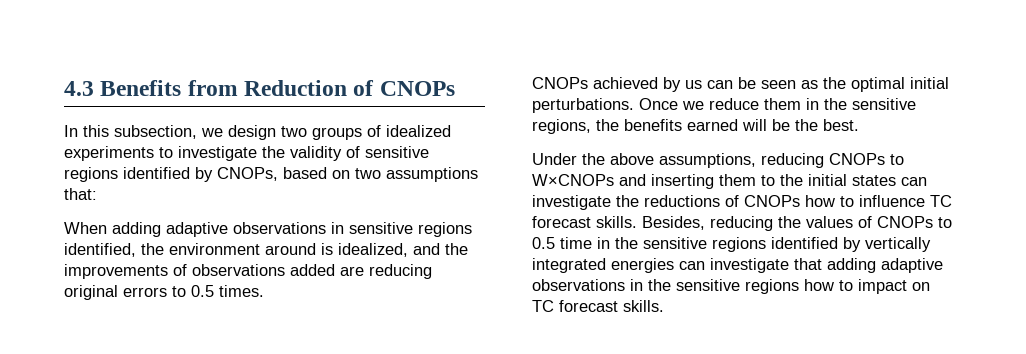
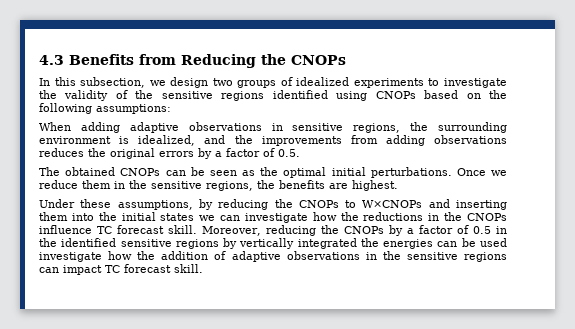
[244,80,375,96] Reduction of -> [181,54,286,68] Reducing the
[365,146,429,158] [64,167,478,182] [64,188,97,200] sensitive regions identified by CNOPs, based on two assumptions that: -> [135,90,507,101] [39,103,171,114] the sensitive regions identified using CNOPs based on the following assumptions:
[418,222,472,237] [64,243,316,257] regions identified, the environment around -> [353,122,507,133] [39,136,111,144] regions, the surrounding environment
[173,264,432,279] [64,285,264,300] [532,77,702,92] of observations added are reducing original errors to 0.5 times. // CNOPs achieved by us -> [350,135,507,146] [39,148,300,159] [39,167,161,176] from adding observations reduces the original errors by a factor of 0.5. // The obtained CNOPs
[687,119,859,131] [532,153,824,168] earned will be the best. // Under the above assumptions, reducing -> [329,180,398,191] [39,199,293,210] are highest. // Under these assumptions, by reducing the
[761,175,775,186] to -> [71,213,94,221] into
[901,177,927,186] [532,195,611,210] can investigate -> [199,212,337,223] we can investigate how
[725,195,952,207] [532,216,952,231] [532,237,838,252] of CNOPs how to influence TC forecast skills. Besides, reducing the values of CNOPs to 0.5 time in the sensitive regions identified -> [428,212,508,221] [39,225,507,236] [39,238,219,249] in the CNOPs influence TC forecast skill. Moreover, reducing the CNOPs by a factor of 0.5 in the identified sensitive regions
(606, 265) none -> [360,238,379,247] the
[710,258,876,273] investigate that adding -> [461,238,507,247] [39,251,227,262] be used investigate how the addition of
[804,279,930,294] [532,300,664,312] how to impact on TC forecast skills. -> [39,264,203,275] can impact TC forecast skill.

